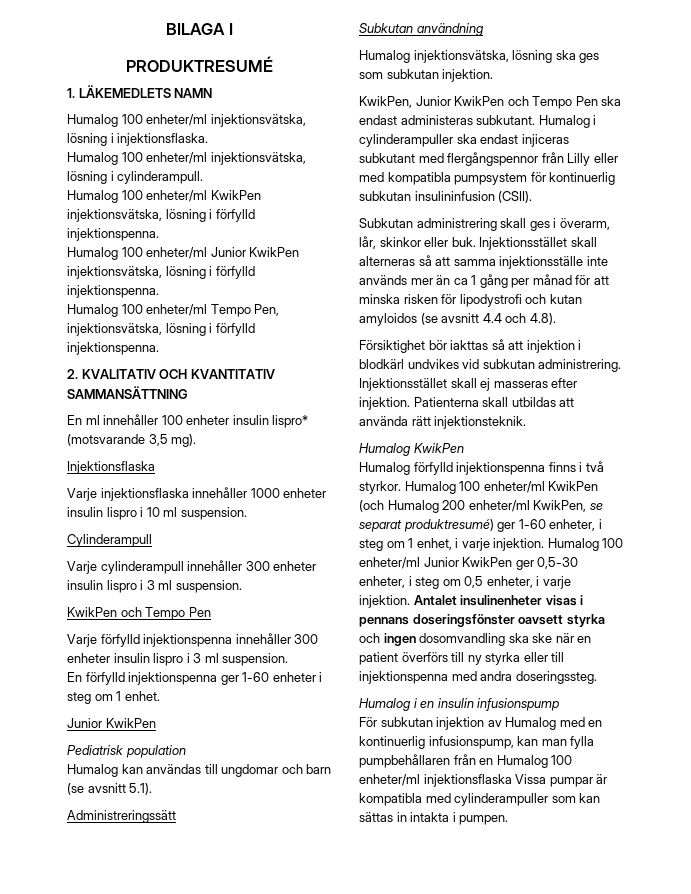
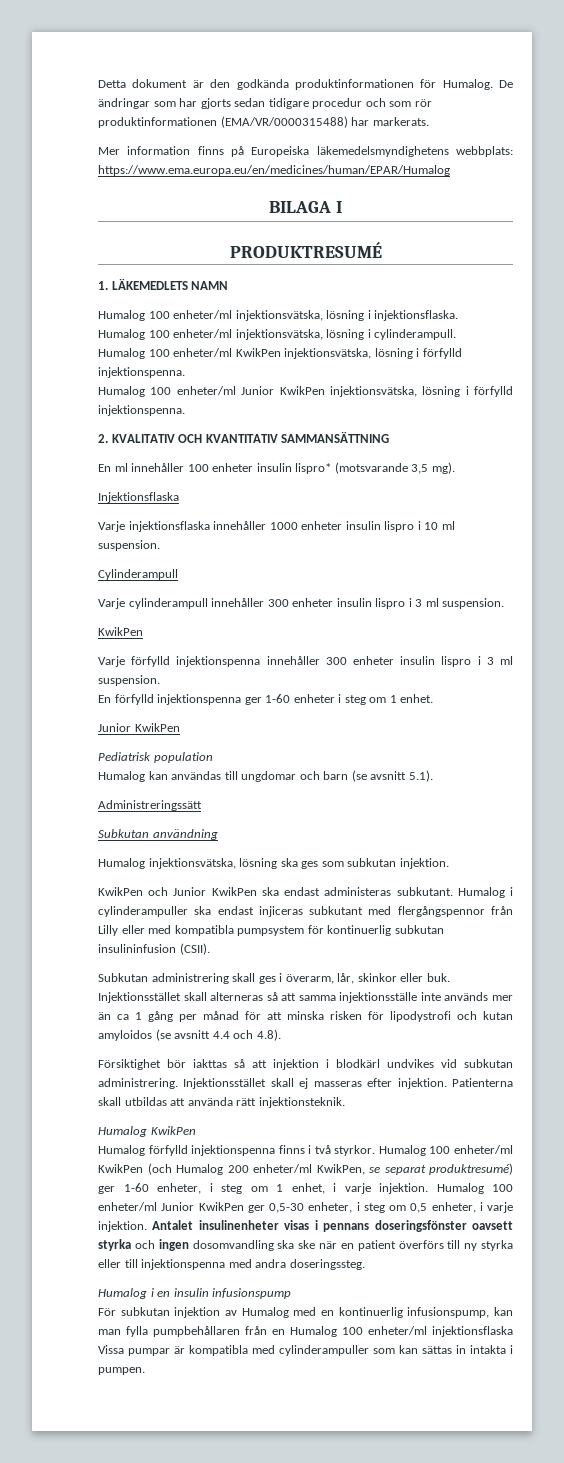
(166, 29) none -> [98,79,513,90] [98,98,432,109] [98,116,429,128] [98,146,513,157] [98,165,450,176] Detta dokument är den godkända produktinformationen för Humalog. De ändringar som har gjorts sedan tidigare procedur och som rör produktinformationen (EMA/VR/0000315488) har markerats. // Mer information finns på Europeiska läkemedelsmyndighetens webbplats: https://www.ema.europa.eu/en/medicines/human/EPAR/Humalog //
[67,304,280,317] [67,323,255,336] [67,342,159,355] // Humalog 100 enheter/ml Tempo Pen, injektionsvätska, lösning i förfylld injektionspenna. -> (185, 410) none
[120,607,211,620] och Tempo Pen -> (143, 631) none
[359,96,598,109] KwikPen, Junior KwikPen och Tempo Pen -> [98,887,257,896] KwikPen och Junior KwikPen

